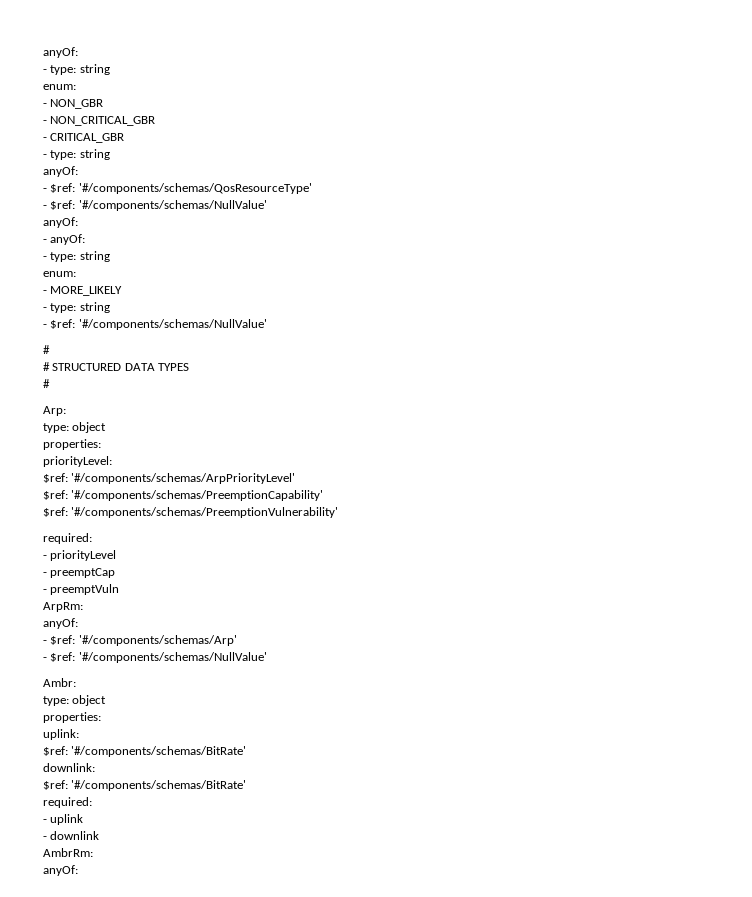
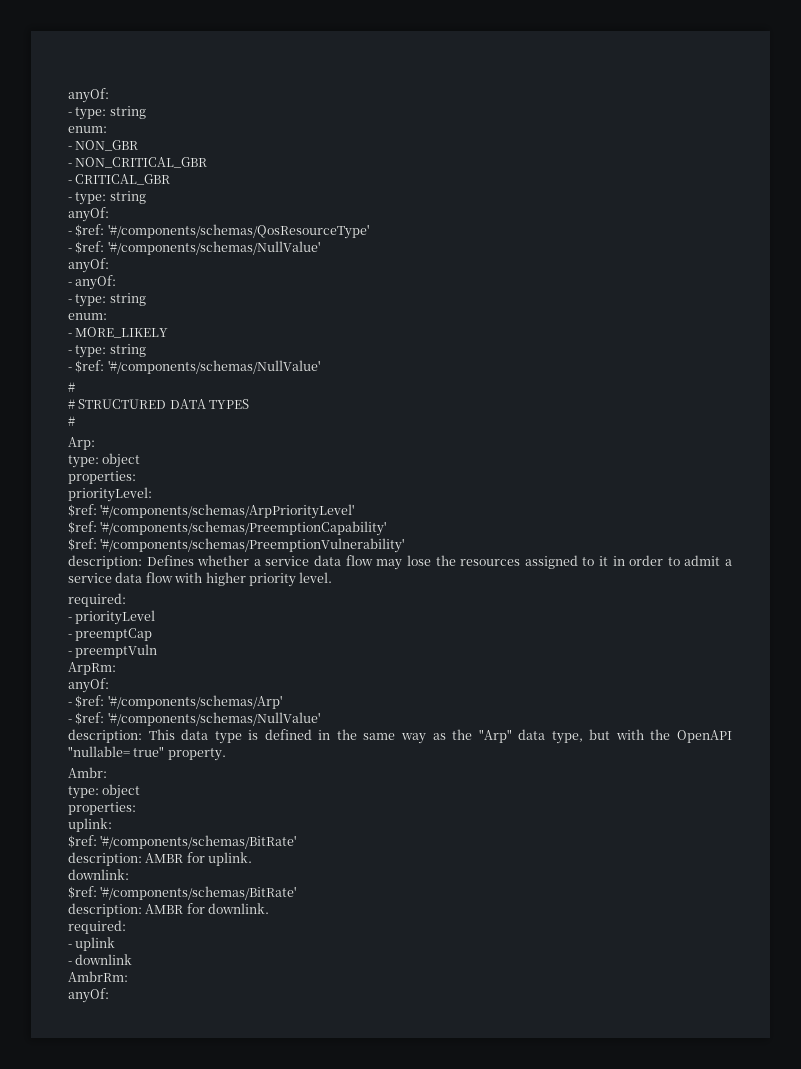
(339, 512) none -> [68,555,732,570] [68,572,333,587] // description: Defines whether a service data flow may lose the resources assigned to it in order to admit a service data flow with higher priority level.
(267, 657) none -> [68,729,732,744] [68,746,226,761] // description: This data type is defined in the same way as the "Arp" data type, but with the OpenAPI "nullable= true" property.
(247, 751) none -> [68,852,253,866] // description: AMBR for uplink.
(247, 785) none -> [68,903,270,917] // description: AMBR for downlink.

